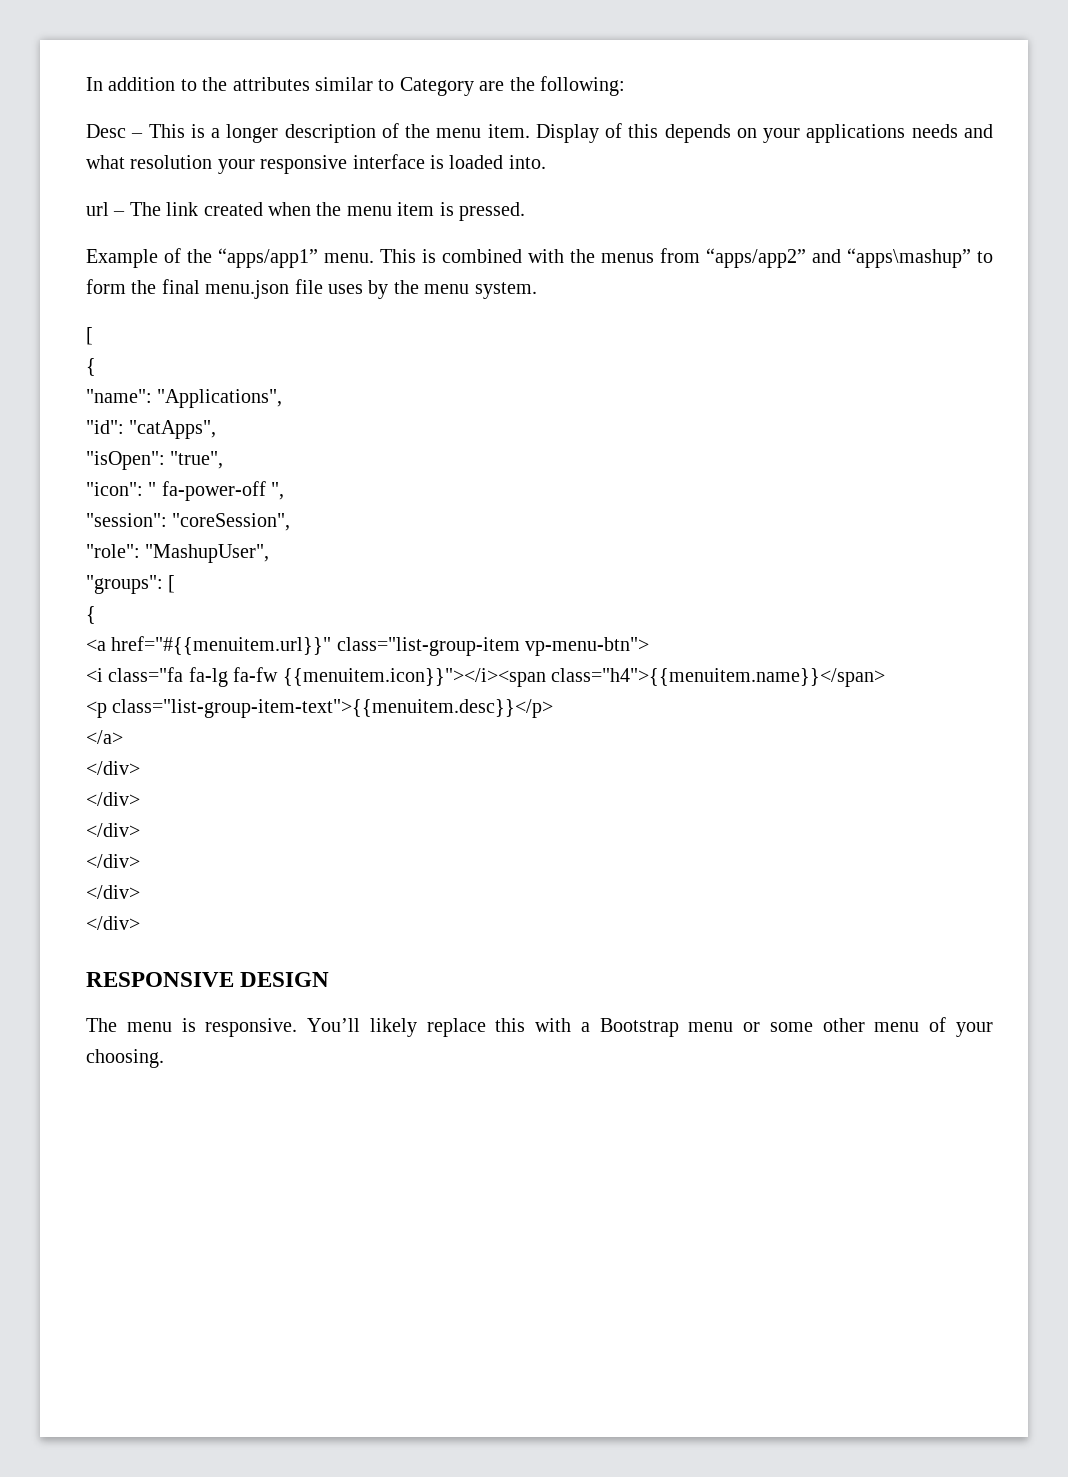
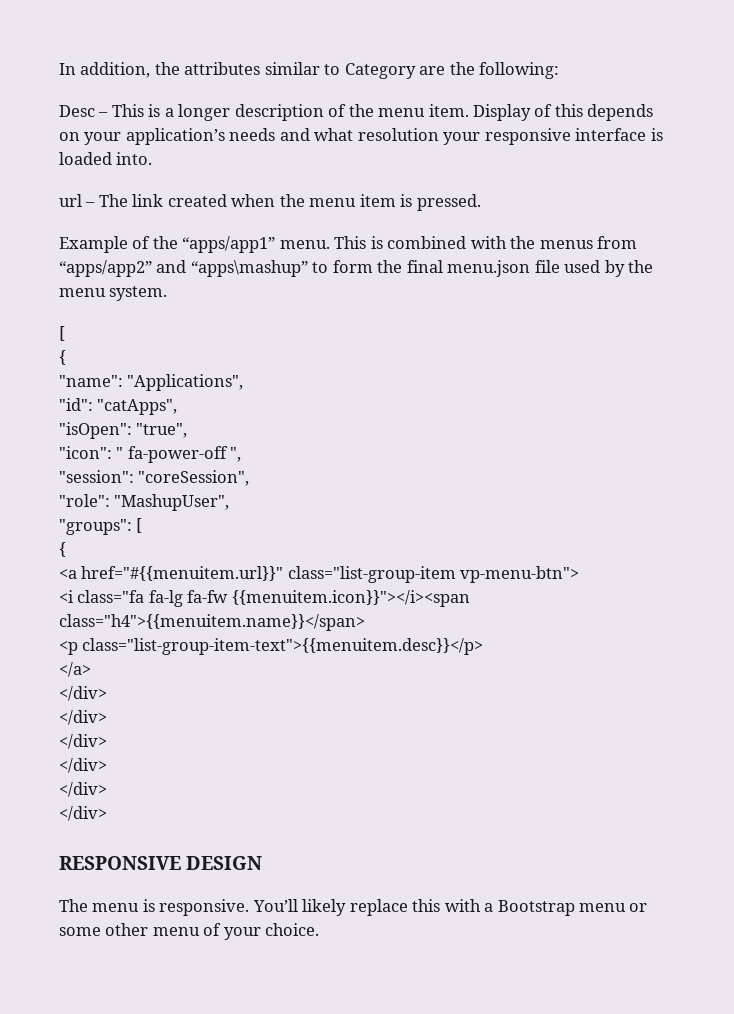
[108,77,197,91] addition to -> [80,62,151,78] addition,
[806,124,906,143] applications -> [125,128,225,145] application’s
[328,284,363,294] uses -> [564,260,601,273] used
[86,1049,164,1068] choosing. -> [265,923,320,936] choice.

